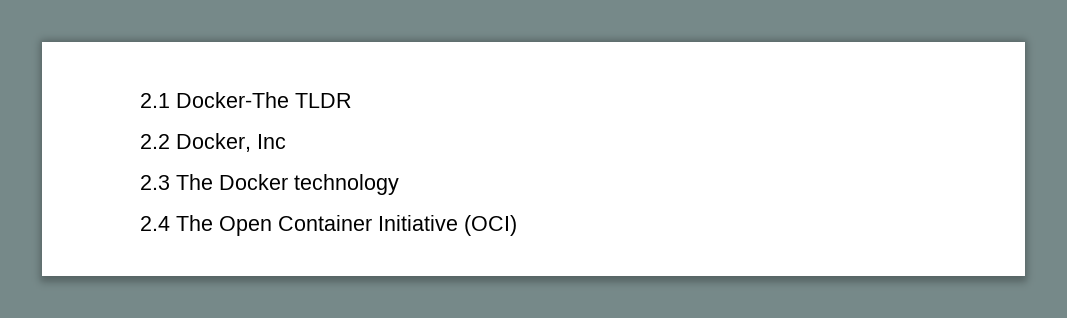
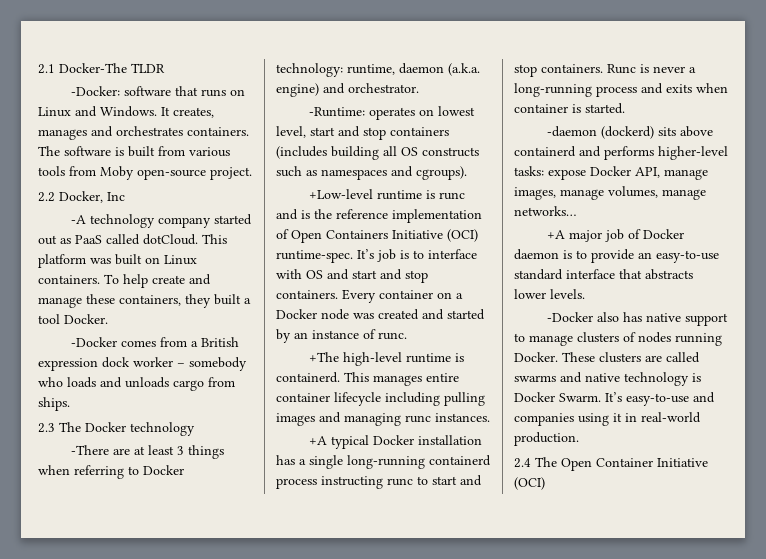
[140,133,286,152] [140,174,399,195] 2.2 Docker, Inc // 2.3 The Docker technology -> [71,86,246,97] [38,106,214,118] [38,126,249,140] [38,146,230,157] [38,166,252,180] [38,191,125,203] [71,214,253,228] [38,234,227,245] [38,254,197,268] [38,274,211,288] [38,294,251,308] [38,314,108,324] [71,337,240,347] [38,357,247,371] [38,377,235,391] [38,397,70,411] [38,422,195,436] [71,445,225,459] [38,465,184,479] [276,63,480,77] [276,83,419,97] [309,106,476,120] [276,126,449,140] [276,146,479,160] [276,166,467,180] [309,189,466,200] [276,209,482,223] [276,229,478,243] [276,249,477,263] [276,269,428,283] [276,289,463,303] [276,309,485,320] [276,329,407,343] [309,352,465,366] [276,372,459,386] [276,392,485,406] [276,412,490,426] [309,435,483,449] [276,455,491,469] [276,475,482,489] [514,64,696,77] [514,83,728,97] [514,103,625,114] [547,126,714,139] [514,146,728,160] [514,166,708,180] [514,186,706,200] [514,206,576,216] [547,229,685,242] [514,249,719,263] [514,269,693,280] [514,289,585,299] [547,312,729,326] [514,332,722,346] [514,352,700,363] [514,372,701,386] [514,392,715,406] [514,412,701,426] [514,432,579,446] -Docker: software that runs on Linux and Windows. It creates, manages and orchestrates containers. The software is built from various tools from Moby open-source project. // 2.2 Docker, Inc // -A technology company started out as PaaS called dotCloud. This platform was built on Linux containers. To help create and manage these containers, they built a tool Docker. // -Docker comes from a British expression dock worker – somebody who loads and unloads cargo from ships. // 2.3 The Docker technology // -There are at least 3 things when referring to Docker technology: runtime, daemon (a.k.a. engine) and orchestrator. // -Runtime: operates on lowest level, start and stop containers (includes building all OS constructs such as namespaces and cgroups). // +Low-level runtime is runc and is the reference implementation of Open Containers Initiative (OCI) runtime-spec. It’s job is to interface with OS and start and stop containers. Every container on a Docker node was created and started by an instance of runc. // +The high-level runtime is containerd. This manages entire container lifecycle including pulling images and managing runc instances. // +A typical Docker installation has a single long-running containerd process instructing runc to start and stop containers. Runc is never a long-running process and exits when container is started. // -daemon (dockerd) sits above containerd and performs higher-level tasks: expose Docker API, manage images, manage volumes, manage networks… // +A major job of Docker daemon is to provide an easy-to-use standard interface that abstracts lower levels. // -Docker also has native support to manage clusters of nodes running Docker. These clusters are called swarms and native technology is Docker Swarm. It’s easy-to-use and companies using it in real-world production.

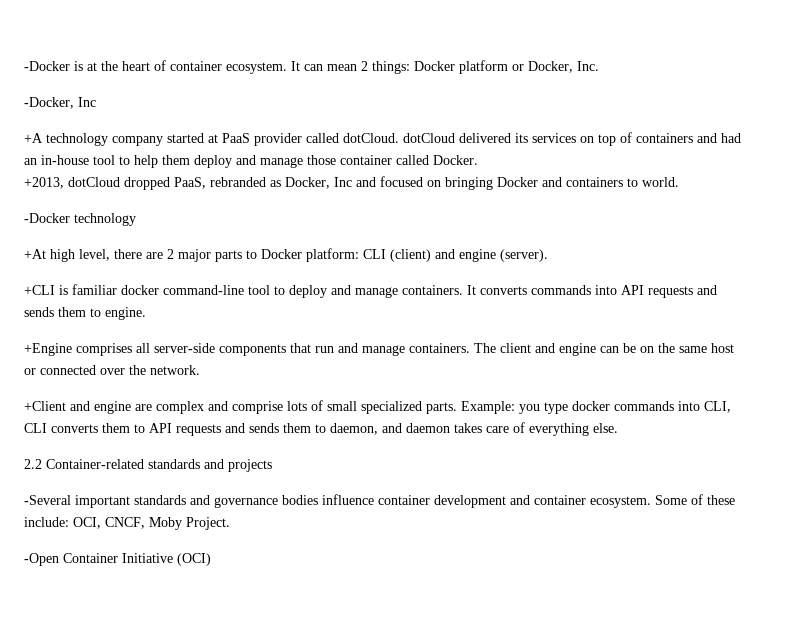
[38,63,165,74] [71,86,246,97] [38,106,214,118] [38,126,249,140] [38,146,230,157] [38,166,252,180] [38,191,103,203] 2.1 Docker-The TLDR // -Docker: software that runs on Linux and Windows. It creates, manages and orchestrates containers. The software is built from various tools from Moby open-source project. // 2.2 Docker, -> [24,60,599,74] [24,97,74,109] -Docker is at the heart of container ecosystem. It can mean 2 things: Docker platform or Docker, Inc. // -Docker,
[71,215,87,224] -A -> [24,133,43,143] +A
[38,234,227,245] [38,254,197,268] [38,274,211,288] [38,294,251,308] [38,314,108,324] [71,337,240,347] [38,357,247,371] [38,377,235,391] [38,397,70,411] [38,422,195,436] [71,445,225,459] [38,465,184,479] [276,63,480,77] [276,83,419,97] [309,106,476,120] [276,126,449,140] [276,146,479,160] [276,166,467,180] [309,189,466,200] [276,209,482,223] [276,229,478,243] [276,249,477,263] [276,269,428,283] [276,289,463,303] [276,309,485,320] [276,329,407,343] [309,352,465,366] [276,372,459,386] [276,392,485,406] [276,412,490,426] [309,435,483,449] [276,455,491,469] [276,475,482,489] [514,64,696,77] [514,83,728,97] [514,103,625,114] [547,126,714,139] [514,146,728,160] [514,166,708,180] [514,186,706,200] [514,206,576,216] [547,229,685,242] [514,249,719,263] [514,269,693,280] [514,289,585,299] [547,312,729,326] [514,332,722,346] [514,352,700,363] [514,372,701,386] [514,392,715,406] [514,412,701,426] [514,432,579,446] [514,457,592,471] out as PaaS called dotCloud. This platform was built on Linux containers. To help create and manage these containers, they built a tool Docker. // -Docker comes from a British expression dock worker – somebody who loads and unloads cargo from ships. // 2.3 The Docker technology // -There are at least 3 things when referring to Docker technology: runtime, daemon (a.k.a. engine) and orchestrator. // -Runtime: operates on lowest level, start and stop containers (includes building all OS constructs such as namespaces and cgroups). // +Low-level runtime is runc and is the reference implementation of Open Containers Initiative (OCI) runtime-spec. It’s job is to interface with OS and start and stop containers. Every container on a Docker node was created and started by an instance of runc. // +The high-level runtime is containerd. This manages entire container lifecycle including pulling images and managing runc instances. // +A typical Docker installation has a single long-running containerd process instructing runc to start and stop containers. Runc is never a long-running process and exits when container is started. // -daemon (dockerd) sits above containerd and performs higher-level tasks: expose Docker API, manage images, manage volumes, manage networks… // +A major job of Docker daemon is to provide an easy-to-use standard interface that abstracts lower levels. // -Docker also has native support to manage clusters of nodes running Docker. These clusters are called swarms and native technology is Docker Swarm. It’s easy-to-use and companies using it in real-world production. // 2.4 The Open -> [208,132,741,146] [24,155,478,168] [24,176,679,190] [24,213,136,226] [24,248,548,262] [24,284,717,298] [24,307,146,320] [24,343,734,356] [24,365,200,375] [24,400,731,414] [24,422,618,436] [24,459,272,472] [24,494,735,508] [24,517,230,530] [24,553,59,566] at PaaS provider called dotCloud. dotCloud delivered its services on top of containers and had an in-house tool to help them deploy and manage those container called Docker. // +2013, dotCloud dropped PaaS, rebranded as Docker, Inc and focused on bringing Docker and containers to world. // -Docker technology // +At high level, there are 2 major parts to Docker platform: CLI (client) and engine (server). // +CLI is familiar docker command-line tool to deploy and manage containers. It converts commands into API requests and sends them to engine. // +Engine comprises all server-side components that run and manage containers. The client and engine can be on the same host or connected over the network. // +Client and engine are complex and comprise lots of small specialized parts. Example: you type docker commands into CLI, CLI converts them to API requests and sends them to daemon, and daemon takes care of everything else. // 2.2 Container-related standards and projects // -Several important standards and governance bodies influence container development and container ecosystem. Some of these include: OCI, CNCF, Moby Project. // -Open

